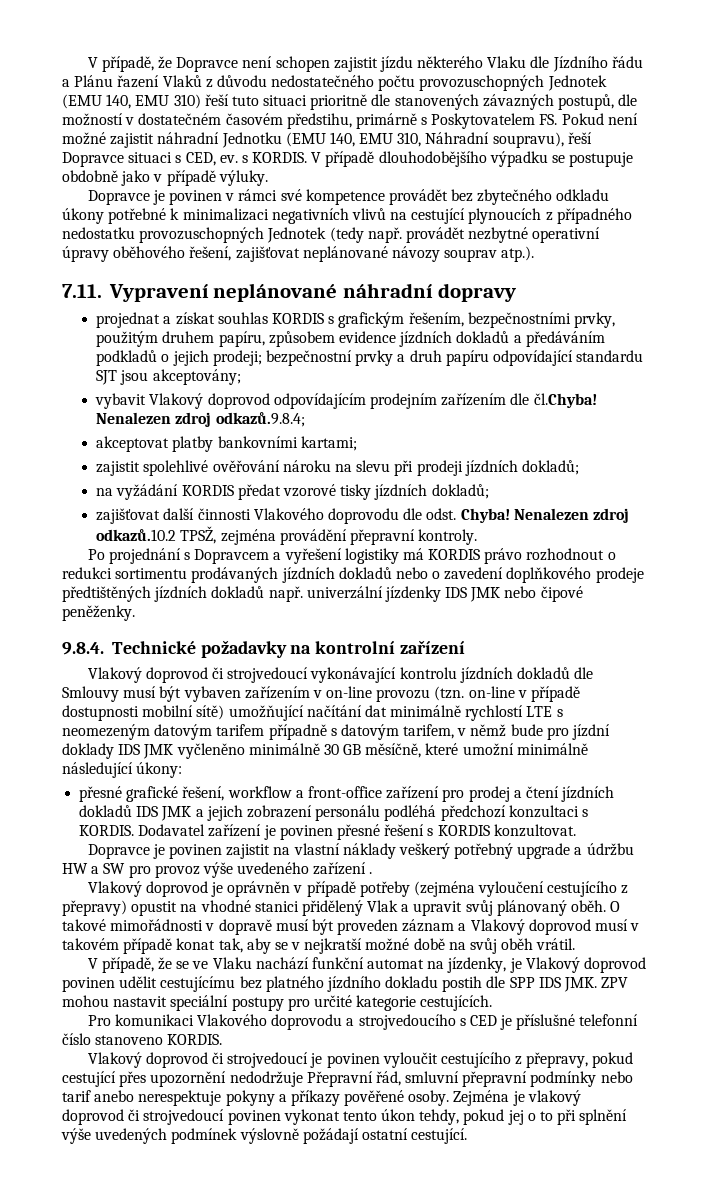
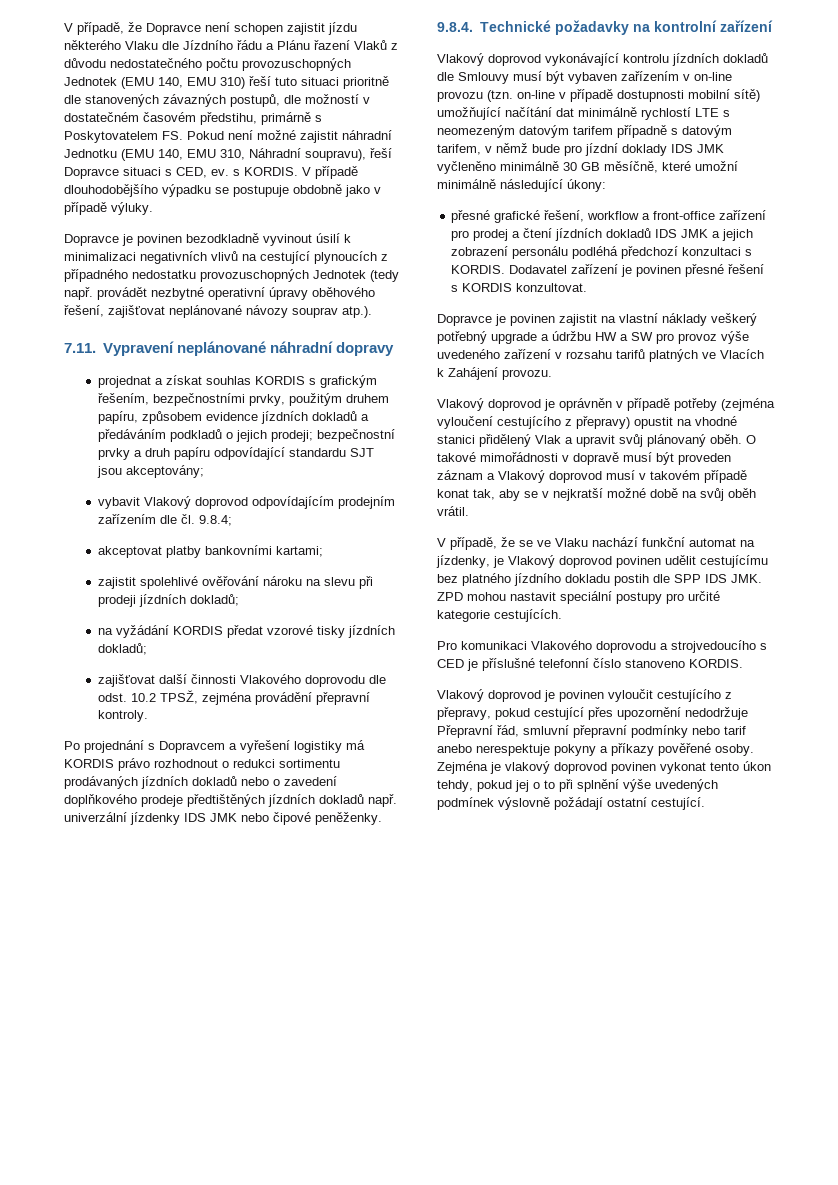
[225,189,610,205] [62,208,167,224] v rámci své kompetence provádět bez zbytečného odkladu úkony potřebné -> [186,233,340,246] bezodkladně vyvinout úsilí
[533,393,597,408] [96,412,305,427] čl.Chyba! Nenalezen zdroj odkazů.9.8.4; -> [180,514,232,526] čl. 9.8.4;
[460,508,629,523] [96,529,177,541] Chyba! Nenalezen zdroj odkazů.10.2 -> [130,693,156,702] 10.2
[211,667,309,683] či strojvedoucí -> (541, 60) none
[369,872,373,874] . -> [555,349,764,362] [437,367,552,380] v rozsahu tarifů platných ve Vlacích k Zahájení provozu.
[601,977,629,988] ZPV -> [437,592,463,601] ZPD
[211,1052,309,1068] či strojvedoucí -> (541, 696) none
[128,1109,225,1125] či strojvedoucí -> (607, 768) none

